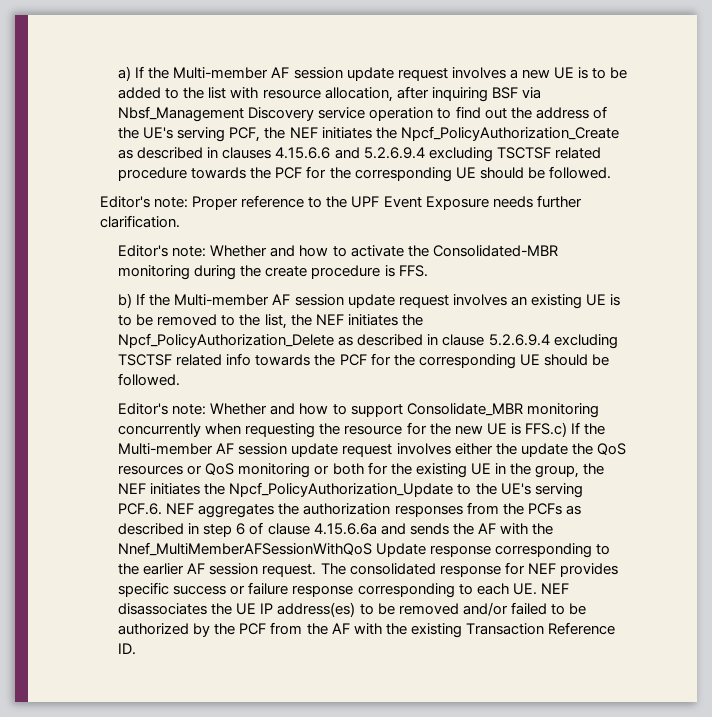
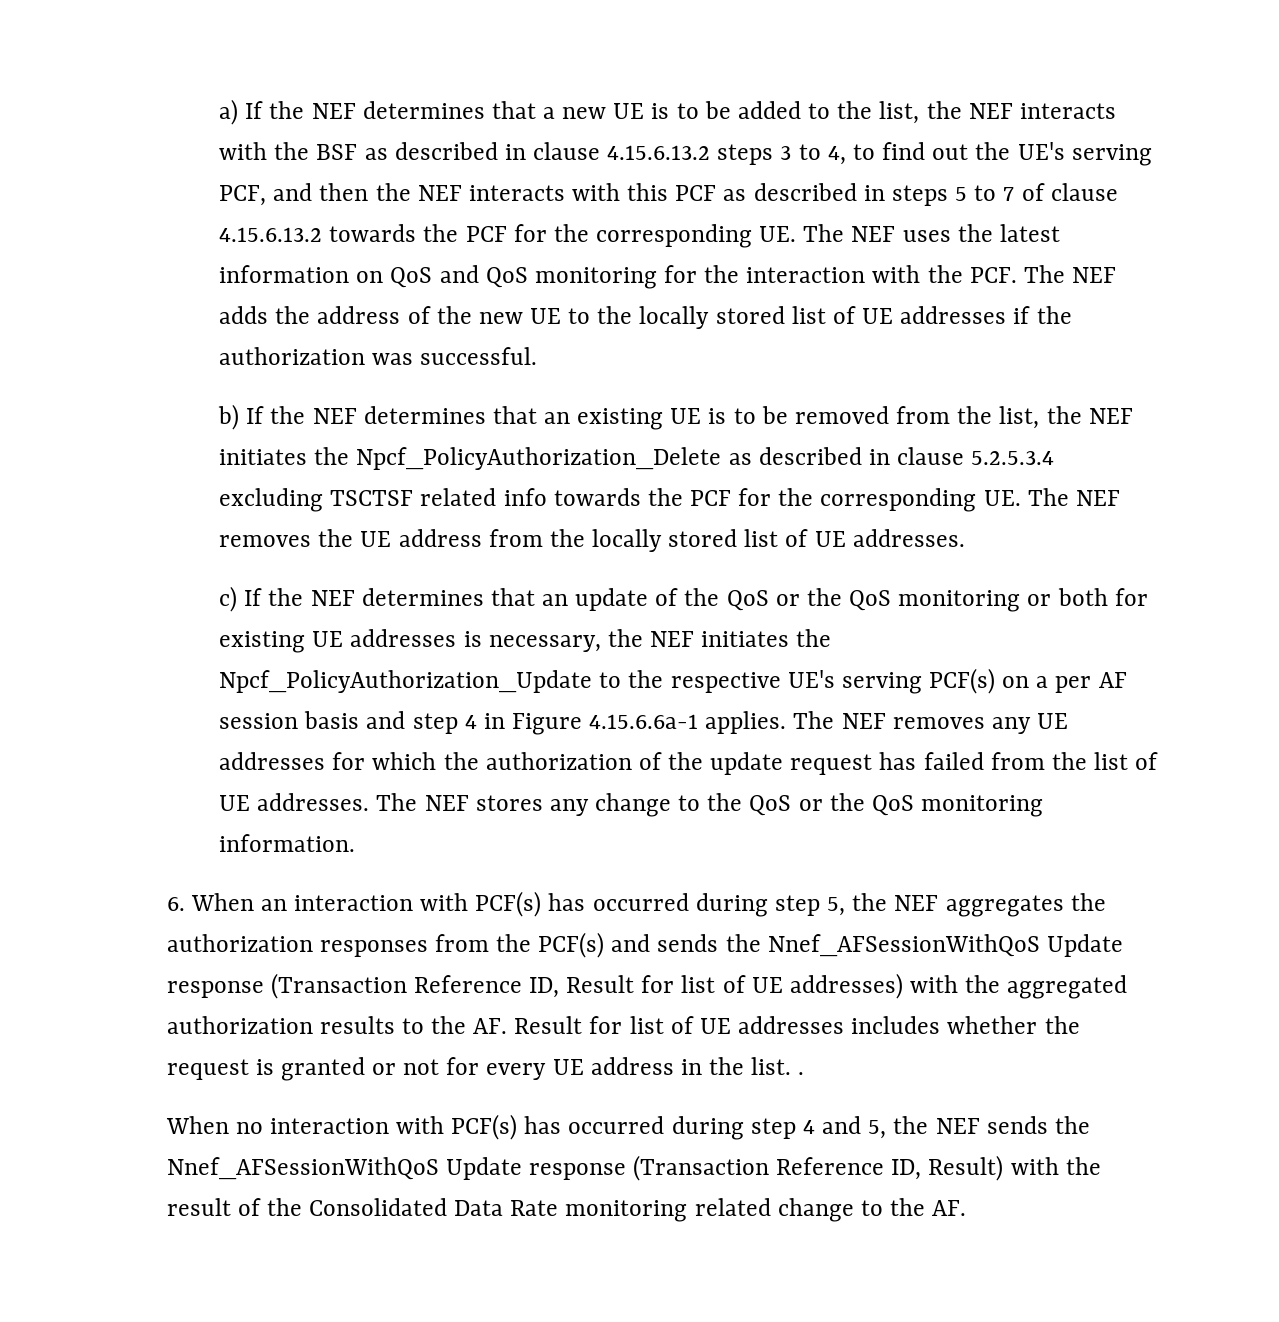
[173,67,506,81] Multi-member AF session update request involves -> [311,101,536,119] NEF determines that
[208,86,541,102] [118,106,607,122] [118,126,619,142] [118,147,601,162] [118,166,611,182] [100,195,582,210] [100,215,181,228] [118,245,558,257] [118,265,428,280] [118,293,507,308] list with resource allocation, after inquiring BSF via Nbsf_Management Discovery service operation to find out the address of the UE's serving PCF, the NEF initiates the Npcf_PolicyAuthorization_Create as described in clauses 4.15.6.6 and 5.2.6.9.4 excluding TSCTSF related procedure towards the PCF for the corresponding UE should be followed. // Editor's note: Proper reference to the UPF Event Exposure needs further clarification. // Editor's note: Whether and how to activate the Consolidated-MBR monitoring during the create procedure is FFS. // b) If the Multi-member AF session update request involves -> [879,101,1116,124] [219,142,1152,166] [219,183,1118,206] [219,224,1060,248] [219,265,1117,289] [219,306,1072,329] [219,347,538,365] [218,404,537,430] list, the NEF interacts with the BSF as described in clause 4.15.6.13.2 steps 3 to 4, to find out the UE's serving PCF, and then the NEF interacts with this PCF as described in steps 5 to 7 of clause 4.15.6.13.2 towards the PCF for the corresponding UE. The NEF uses the latest information on QoS and QoS monitoring for the interaction with the PCF. The NEF adds the address of the new UE to the locally stored list of UE addresses if the authorization was successful. // b) If the NEF determines that
[221,315,236,326] to -> [896,406,951,424] from
[488,334,550,346] 5.2.6.9.4 -> [971,451,1055,465] 5.2.5.3.4
[519,354,609,366] [118,373,181,386] [118,403,599,418] [118,422,605,438] [118,443,626,457] [118,465,203,475] UE should be followed. // Editor's note: Whether and how to support Consolidate_MBR monitoring concurrently when requesting the resource for the new UE is FFS.c) If the Multi-member AF session update request involves either the update the QoS resources or -> [983,488,1120,506] [219,529,965,552] [219,586,842,612] UE. The NEF removes the UE address from the locally stored list of UE addresses. // c) If the NEF determines that an update of the QoS or the
[390,463,579,478] the existing UE in the group, -> [219,629,601,653] existing UE addresses is necessary,
[500,483,583,498] [118,503,163,515] UE's serving PCF.6. -> [670,668,1127,694] [219,711,1069,735] [219,752,1159,775] [219,793,1044,817] [219,834,356,852] [166,891,888,917] respective UE's serving PCF(s) on a per AF session basis and step 4 in Figure 4.15.6.6a-1 applies. The NEF removes any UE addresses for which the authorization of the update request has failed from the list of UE addresses. The NEF stores any change to the QoS or the QoS monitoring information. // 6. When an interaction with PCF(s) has occurred during step 5, the
[527,503,581,515] [118,522,553,537] [118,542,611,558] [118,562,618,577] [118,582,569,598] [118,602,586,617] [118,622,615,638] [118,643,137,655] PCFs as described in step 6 of clause 4.15.6.6a and sends the AF with the Nnef_MultiMemberAFSessionWithQoS Update response corresponding to the earlier AF session request. The consolidated response for NEF provides specific success or failure response corresponding to each UE. NEF disassociates the UE IP address(es) to be removed and/or failed to be authorized by the PCF from the AF with the existing Transaction Reference ID. -> [538,932,1123,958] [166,973,1128,999] [166,1016,1080,1034] [166,1057,805,1081] [165,1114,1090,1140] [166,1155,1101,1181] [166,1198,967,1222] PCF(s) and sends the Nnef_AFSessionWithQoS Update response (Transaction Reference ID, Result for list of UE addresses) with the aggregated authorization results to the AF. Result for list of UE addresses includes whether the request is granted or not for every UE address in the list. . // When no interaction with PCF(s) has occurred during step 4 and 5, the NEF sends the Nnef_AFSessionWithQoS Update response (Transaction Reference ID, Result) with the result of the Consolidated Data Rate monitoring related change to the AF.

